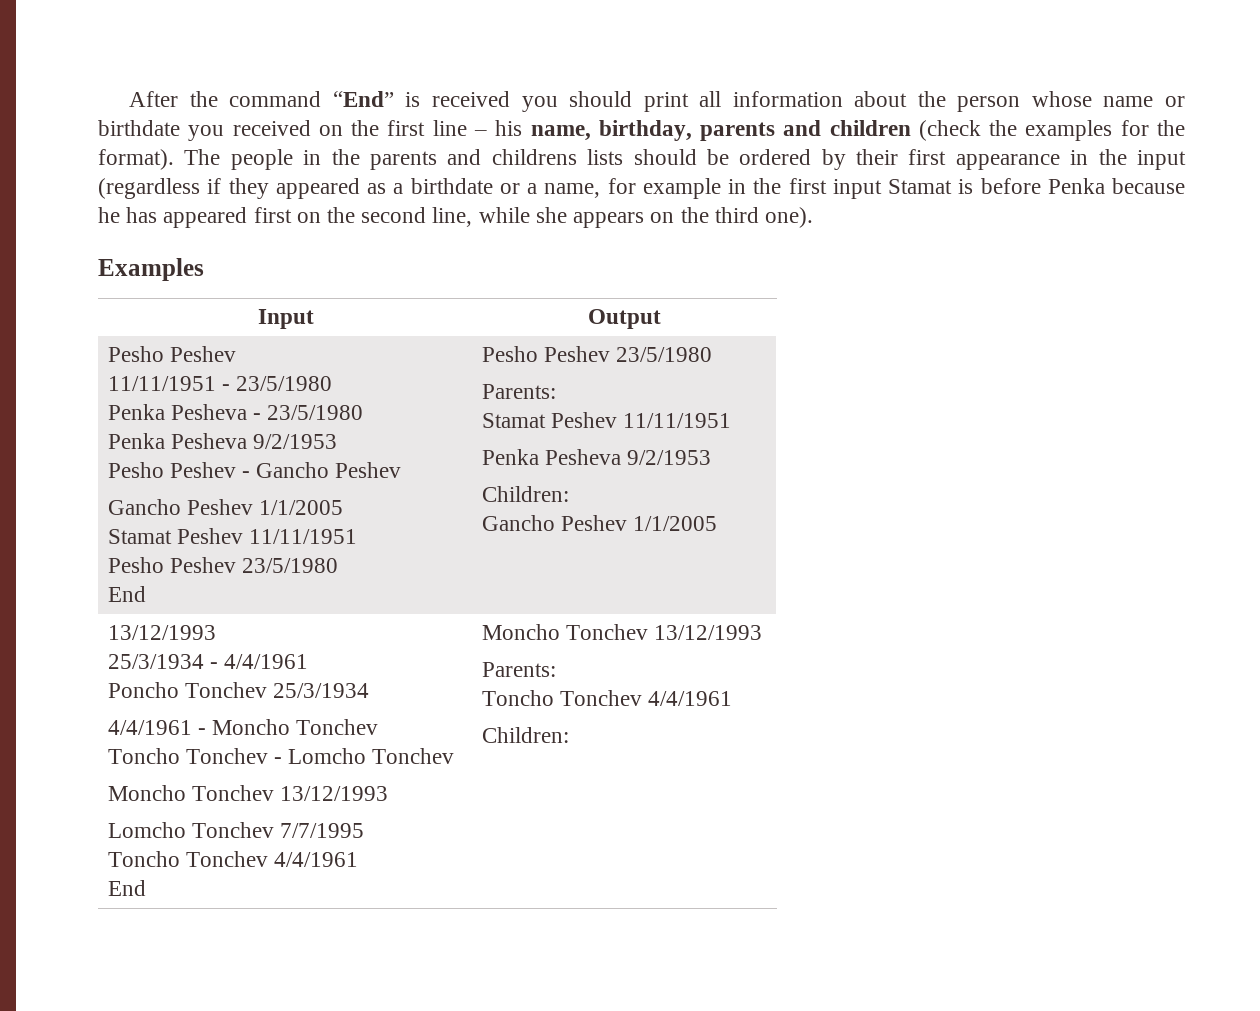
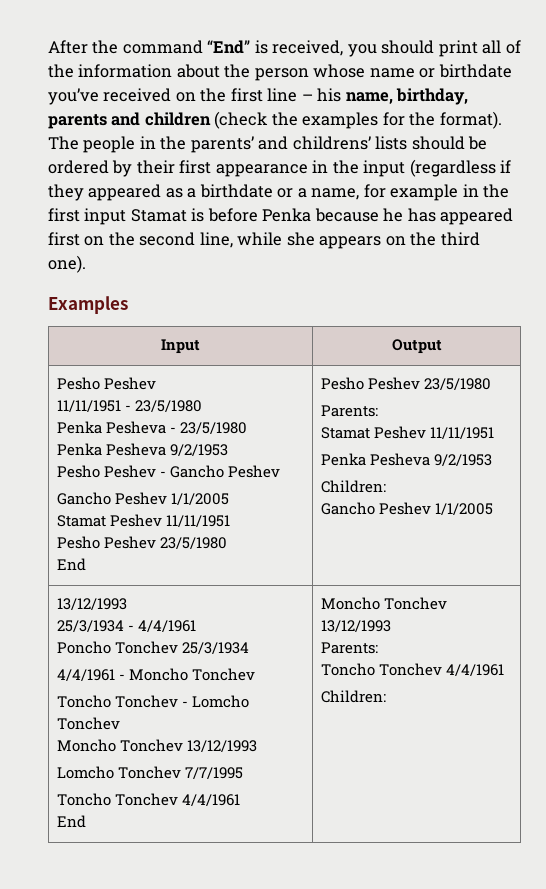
[431,91,510,107] received -> [272,40,344,56] received,
(722, 99) none -> [505,40,521,54] [48,64,74,78] of the
[188,125,225,141] you -> [48,88,99,105] you’ve
[369,149,577,170] parents and childrens -> [190,136,371,153] parents’ and childrens’

